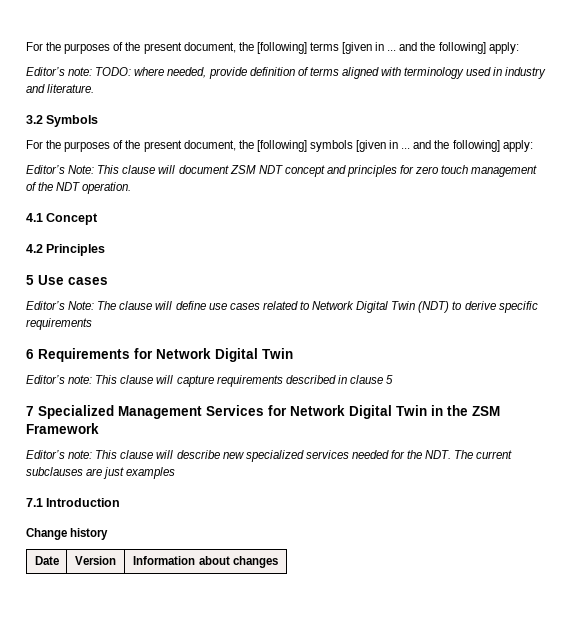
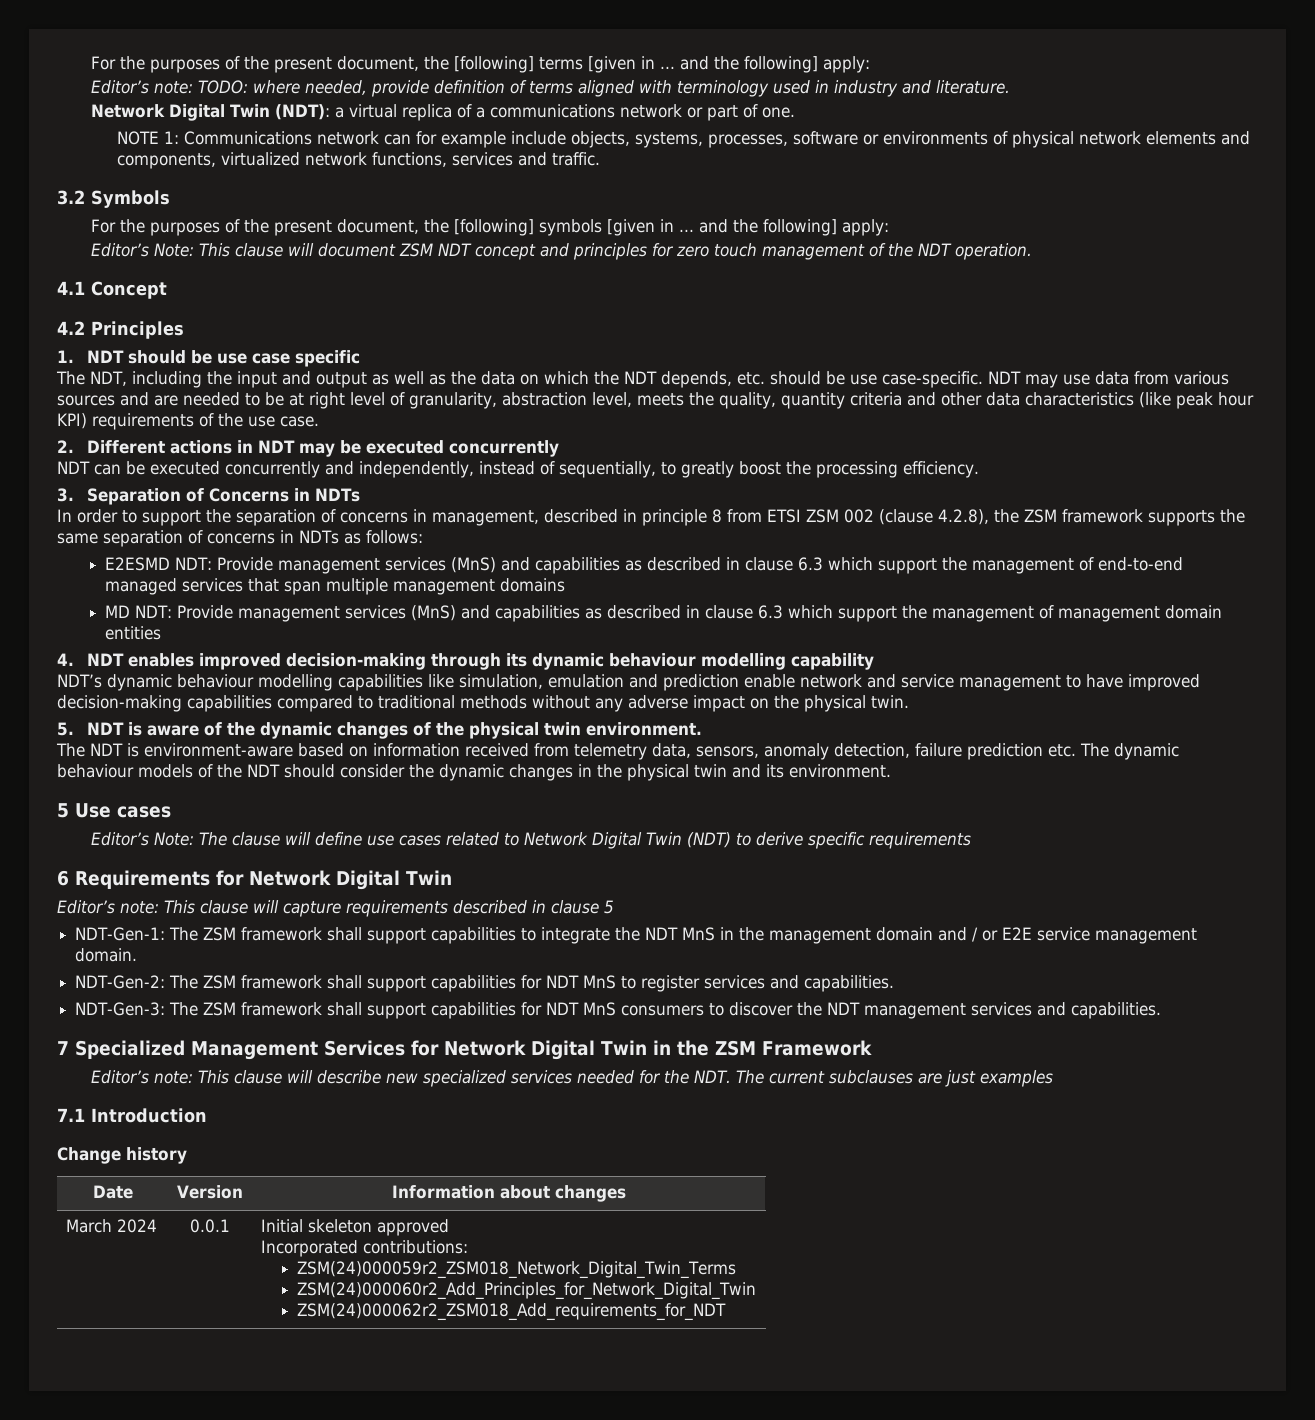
(95, 88) none -> [91,104,796,121] [116,131,1250,148] [116,152,600,169] // Network Digital Twin (NDT): a virtual replica of a communications network or part of one. // NOTE 1: Communications network can for example include objects, systems, processes, software or environments of physical network elements and components, virtualized network functions, services and traffic.
(106, 250) none -> [57,350,360,367] [56,371,1229,388] [57,392,1254,409] [57,413,319,430] [57,440,559,457] [57,461,979,478] [57,488,360,505] [57,509,1245,526] [57,530,423,547] [105,557,1184,574] [105,578,566,595] [105,605,1223,622] [105,626,162,640] [57,653,874,670] [57,674,1200,691] [57,695,909,712] [57,722,702,739] [56,743,1179,760] [57,764,891,781] // 1. NDT should be use case specific // The NDT, including the input and output as well as the data on which the NDT depends, etc. should be use case-specific. NDT may use data from various sources and are needed to be at right level of granularity, abstraction level, meets the quality, quantity criteria and other data characteristics (like peak hour KPI) requirements of the use case. // 2. Different actions in NDT may be executed concurrently // NDT can be executed concurrently and independently, instead of sequentially, to greatly boost the processing efficiency. // 3. Separation of Concerns in NDTs // In order to support the separation of concerns in management, described in principle 8 from ETSI ZSM 002 (clause 4.2.8), the ZSM framework supports the same separation of concerns in NDTs as follows: // E2ESMD NDT: Provide management services (MnS) and capabilities as described in clause 6.3 which support the management of end-to-end managed services that span multiple management domains // MD NDT: Provide management services (MnS) and capabilities as described in clause 6.3 which support the management of management domain entities // 4. NDT enables improved decision-making through its dynamic behaviour modelling capability // NDT’s dynamic behaviour modelling capabilities like simulation, emulation and prediction enable network and service management to have improved decision-making capabilities compared to traditional methods without any adverse impact on the physical twin. // 5. NDT is aware of the dynamic changes of the physical twin environment. // The NDT is environment-aware based on information received from telemetry data, sensors, anomaly detection, failure prediction etc. The dynamic behaviour models of the NDT should consider the dynamic changes in the physical twin and its environment.
(394, 379) none -> [75,927,1198,944] [75,948,138,962] [75,975,895,992] [75,1002,1162,1019] // NDT-Gen-1: The ZSM framework shall support capabilities to integrate the NDT MnS in the management domain and / or E2E service management domain. // NDT-Gen-2: The ZSM framework shall support capabilities for NDT MnS to register services and capabilities. // NDT-Gen-3: The ZSM framework shall support capabilities for NDT MnS consumers to discover the NDT management services and capabilities.
(278, 562) none -> [65,1219,157,1233] [190,1219,230,1233] [260,1219,449,1236] [260,1240,468,1257] [296,1261,736,1279] [296,1282,756,1300] [296,1303,726,1321] // March 2024 | 0.0.1 | Initial skeleton approved // Incorporated contributions: // ZSM(24)000059r2_ZSM018_Network_Digital_Twin_Terms // ZSM(24)000060r2_Add_Principles_for_Network_Digital_Twin // ZSM(24)000062r2_ZSM018_Add_requirements_for_NDT

